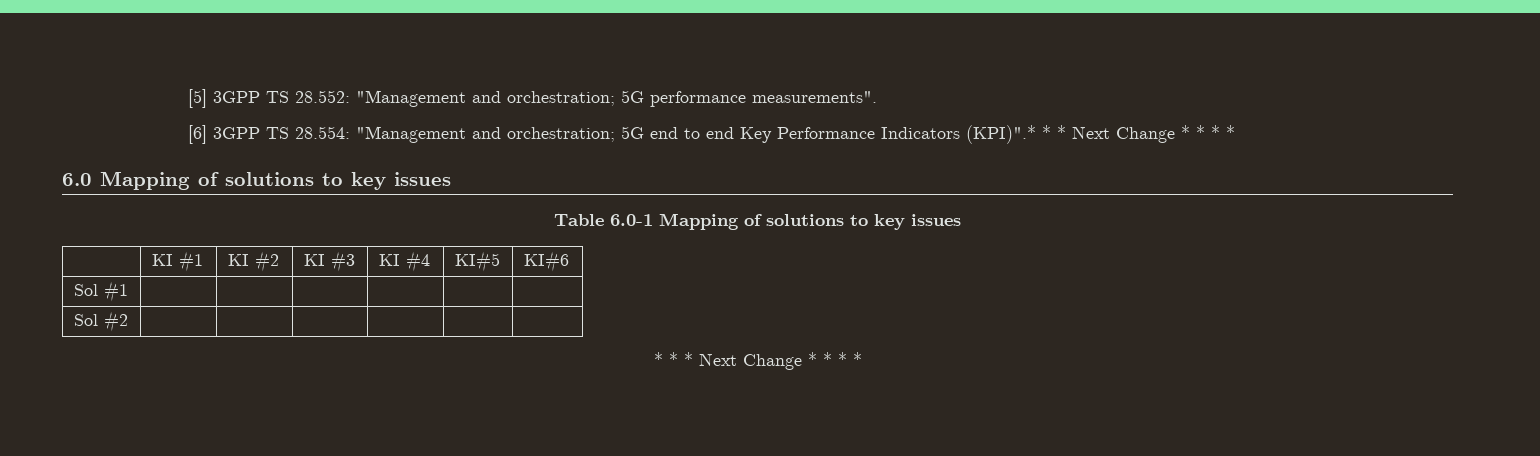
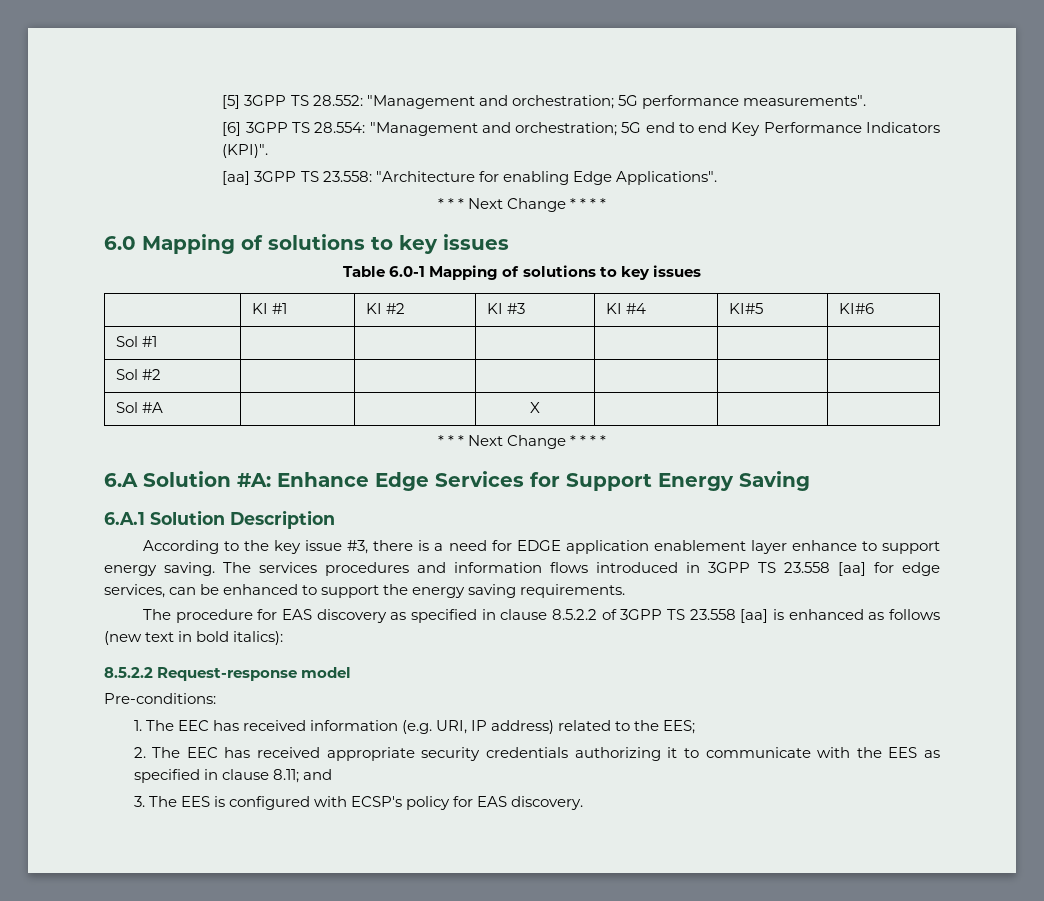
[966,125,1037,144] (KPI)".* -> [222,144,269,158] [222,171,717,185] [437,198,444,209] (KPI)". // [aa] 3GPP TS 23.558: "Architecture for enabling Edge Applications". // *
[653,352,862,370] // * * * Next Change * * * * -> [115,402,163,413] [530,402,540,413] [437,435,607,449] [104,471,810,491] [104,510,335,529] [142,540,940,554] [104,562,940,576] [104,584,626,598] [142,609,940,623] [104,631,284,645] [104,667,352,681] [104,693,216,704] [133,720,696,734] [133,747,940,761] [133,769,332,783] [133,796,584,810] // Sol #A | | | X | | | // * * * Next Change * * * * // 6.A Solution #A: Enhance Edge Services for Support Energy Saving // 6.A.1 Solution Description // According to the key issue #3, there is a need for EDGE application enablement layer enhance to support energy saving. The services procedures and information flows introduced in 3GPP TS 23.558 [aa] for edge services, can be enhanced to support the energy saving requirements. // The procedure for EAS discovery as specified in clause 8.5.2.2 of 3GPP TS 23.558 [aa] is enhanced as follows (new text in bold italics): // 8.5.2.2 Request-response model // Pre-conditions: // 1. The EEC has received information (e.g. URI, IP address) related to the EES; // 2. The EEC has received appropriate security credentials authorizing it to communicate with the EES as specified in clause 8.11; and // 3. The EES is configured with ECSP's policy for EAS discovery.

